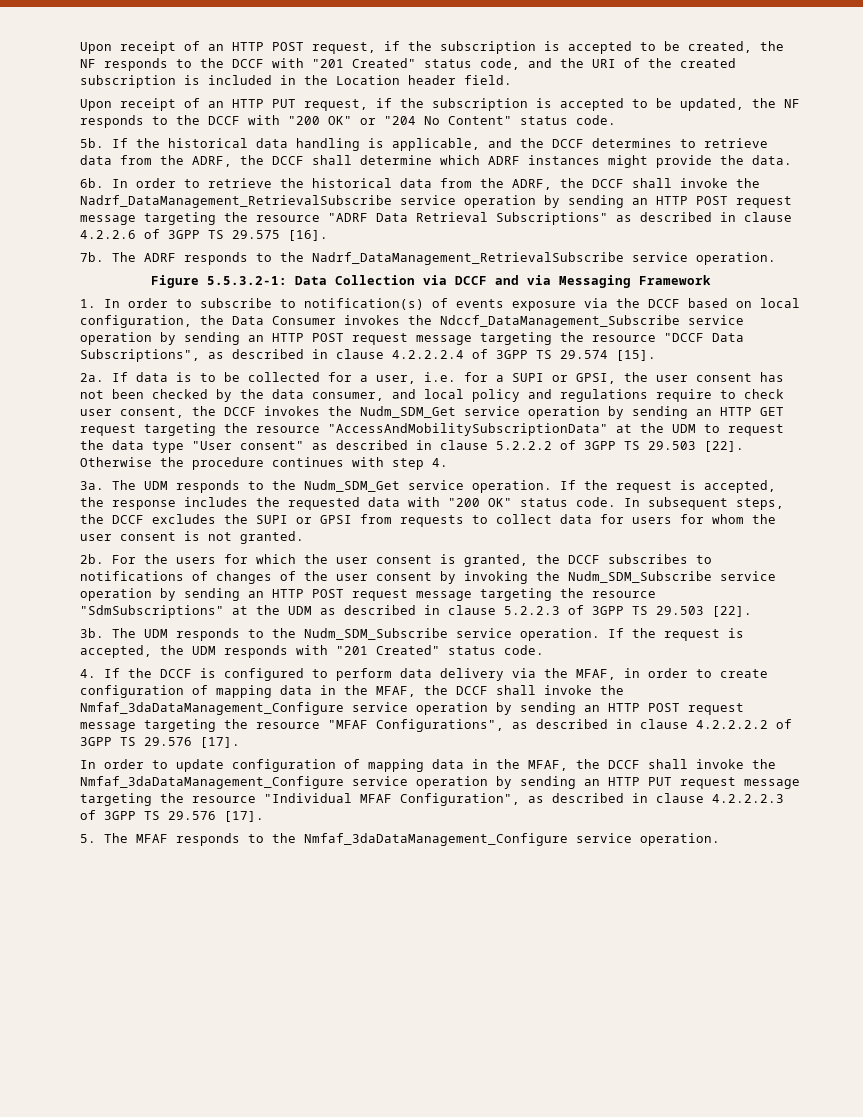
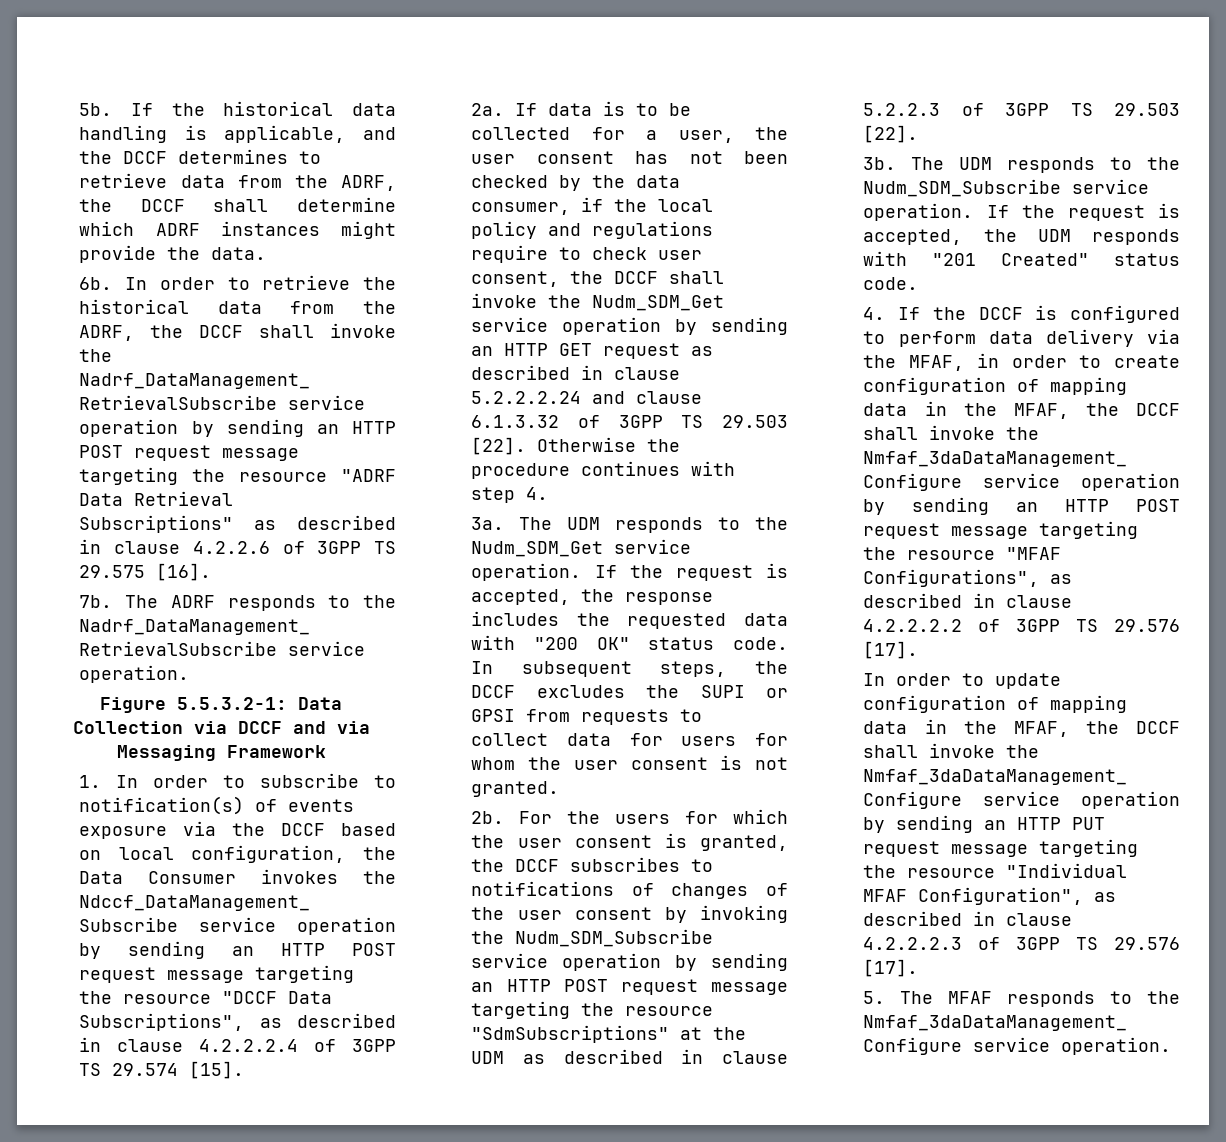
[80,41,785,54] [80,58,737,71] [80,75,513,88] [80,98,801,111] [80,115,617,128] Upon receipt of an HTTP POST request, if the subscription is accepted to be created, the NF responds to the DCCF with "201 Created" status code, and the URI of the created subscription is included in the Location header field. // Upon receipt of an HTTP PUT request, if the subscription is accepted to be updated, the NF responds to the DCCF with "200 OK" or "204 No Content" status code. // -> (79, 109) none
[424,372,617,384] i.e. for a SUPI or GPSI, -> (734, 136) none
[392,389,417,399] and -> [581,197,648,212] if the
[264,406,321,416] invokes -> [669,271,725,284] [471,293,538,308] shall invoke
[144,423,785,436] [80,440,553,453] targeting the resource "AccessAndMobilitySubscriptionData" at the UDM to request the data type "User consent" as described in clause 5.2.2.2 -> [691,346,714,356] [471,365,681,380] [471,391,703,404] [471,415,560,428] as described in clause 5.2.2.2.24 and clause 6.1.3.32

